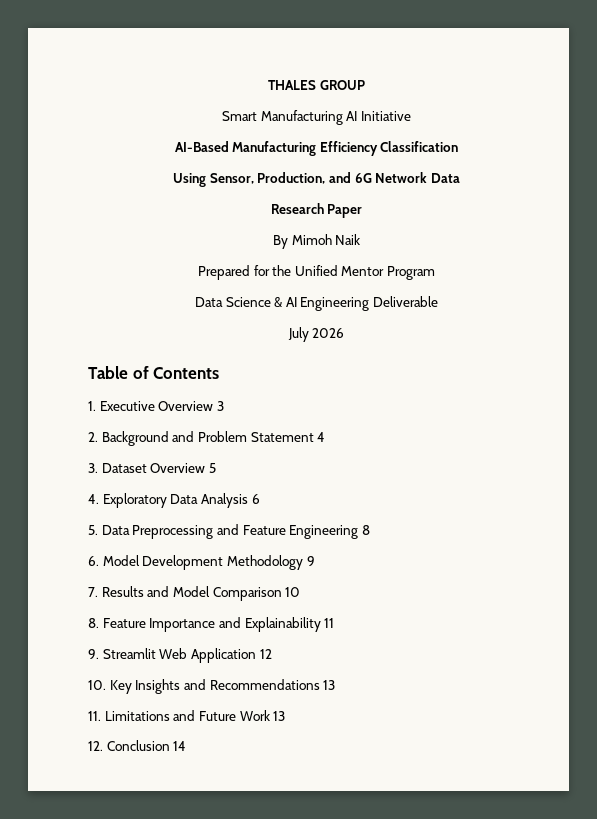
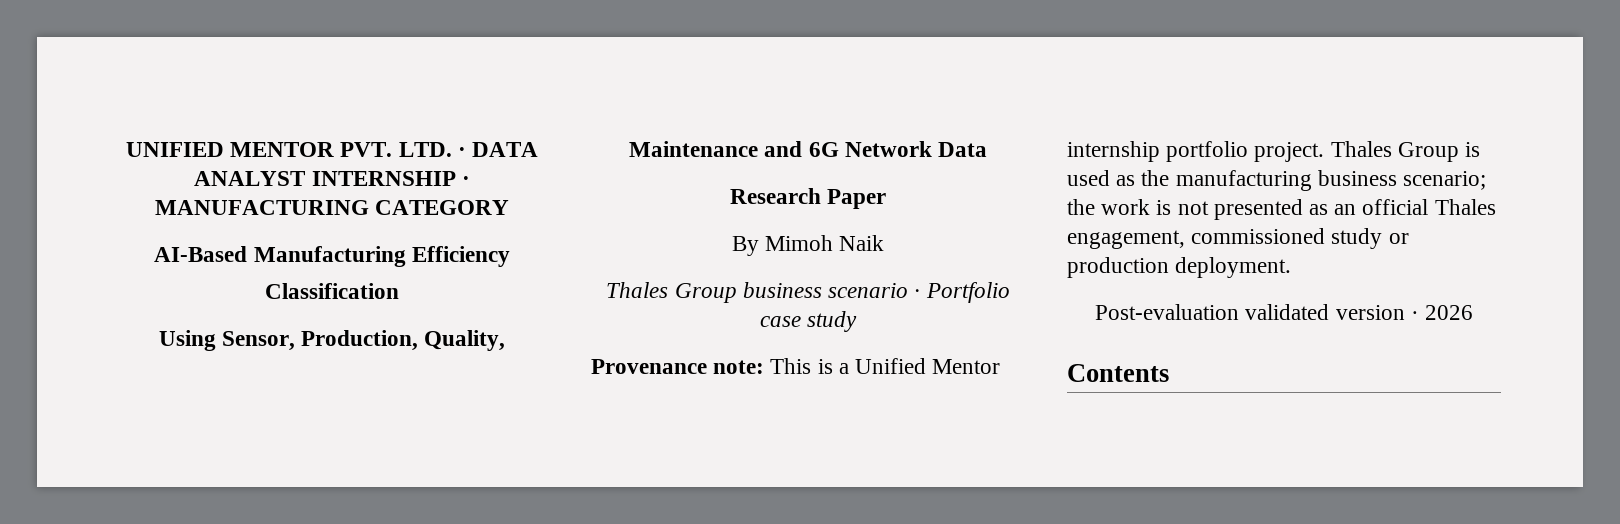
[268,80,365,90] [222,110,411,125] THALES GROUP // Smart Manufacturing AI Initiative -> [125,142,539,157] [194,171,470,186] [154,200,510,215] UNIFIED MENTOR PVT. LTD. · DATA ANALYST INTERNSHIP · MANUFACTURING CATEGORY
(378, 148) none -> (510, 256) //
(326, 178) none -> [424,330,506,351] [629,141,759,157] Quality, Maintenance
[197,265,436,280] [194,296,439,311] [287,327,309,342] Prepared for the Unified Mentor Program // Data Science & AI Engineering Deliverable // July -> [606,282,1010,303] [759,311,858,332] [591,358,1001,374] [1067,141,1481,162] [1067,170,1487,191] [1067,199,1496,220] [1067,228,1409,249] [1067,257,1292,278] [1095,304,1419,320] Thales Group business scenario · Portfolio case study // Provenance note: This is a Unified Mentor internship portfolio project. Thales Group is used as the manufacturing business scenario; the work is not presented as an official Thales engagement, commissioned study or production deployment. // Post-evaluation validated version ·
[88,366,149,379] Table of -> (1473, 312) none
[88,401,224,411] [88,431,326,446] [88,463,216,473] [88,493,260,508] [88,524,370,539] [88,555,315,570] [88,586,301,601] [88,617,335,632] [88,648,272,663] [88,679,336,694] [88,710,286,721] [88,740,187,751] // 1. Executive Overview 3 // 2. Background and Problem Statement 4 // 3. Dataset Overview 5 // 4. Exploratory Data Analysis 6 // 5. Data Preprocessing and Feature Engineering 8 // 6. Model Development Methodology 9 // 7. Results and Model Comparison 10 // 8. Feature Importance and Explainability 11 // 9. Streamlit Web Application 12 // 10. Key Insights and Recommendations 13 // 11. Limitations and Future Work 13 // 12. Conclusion 14 -> (1169, 373) none

